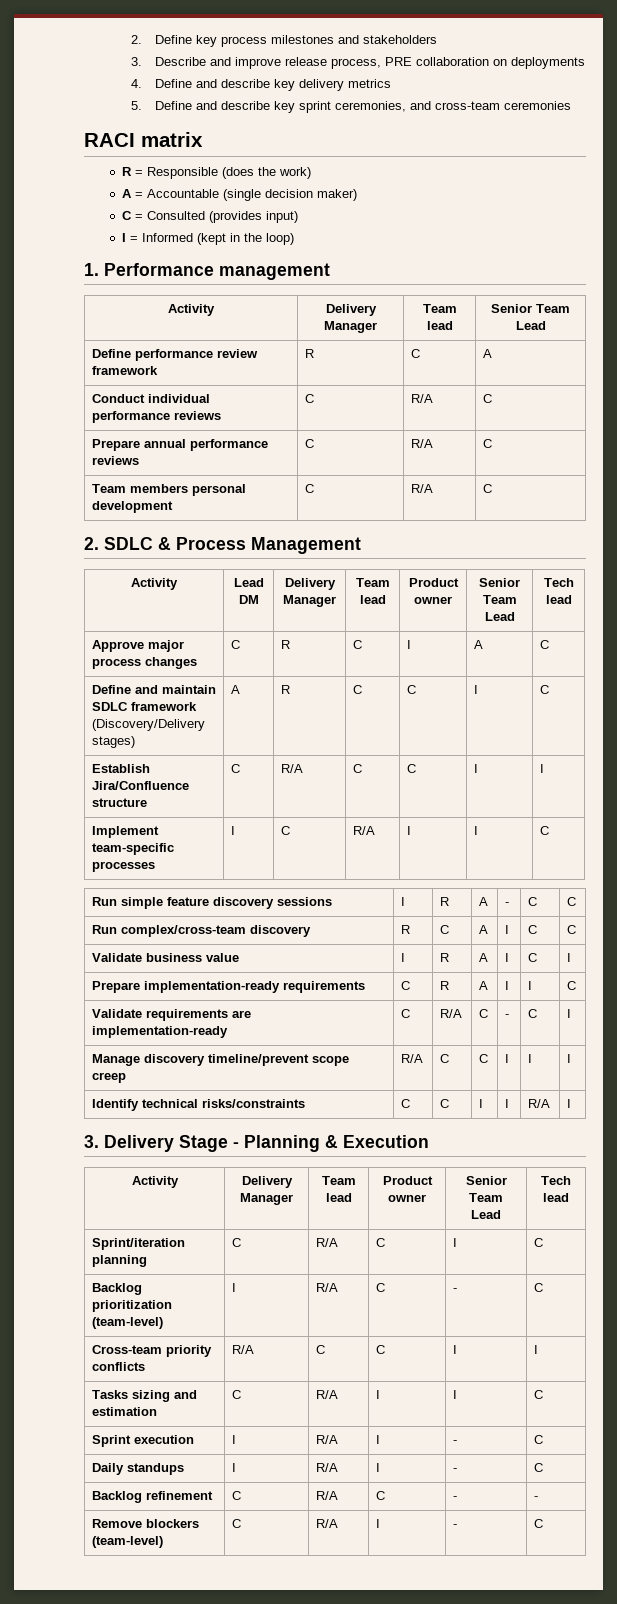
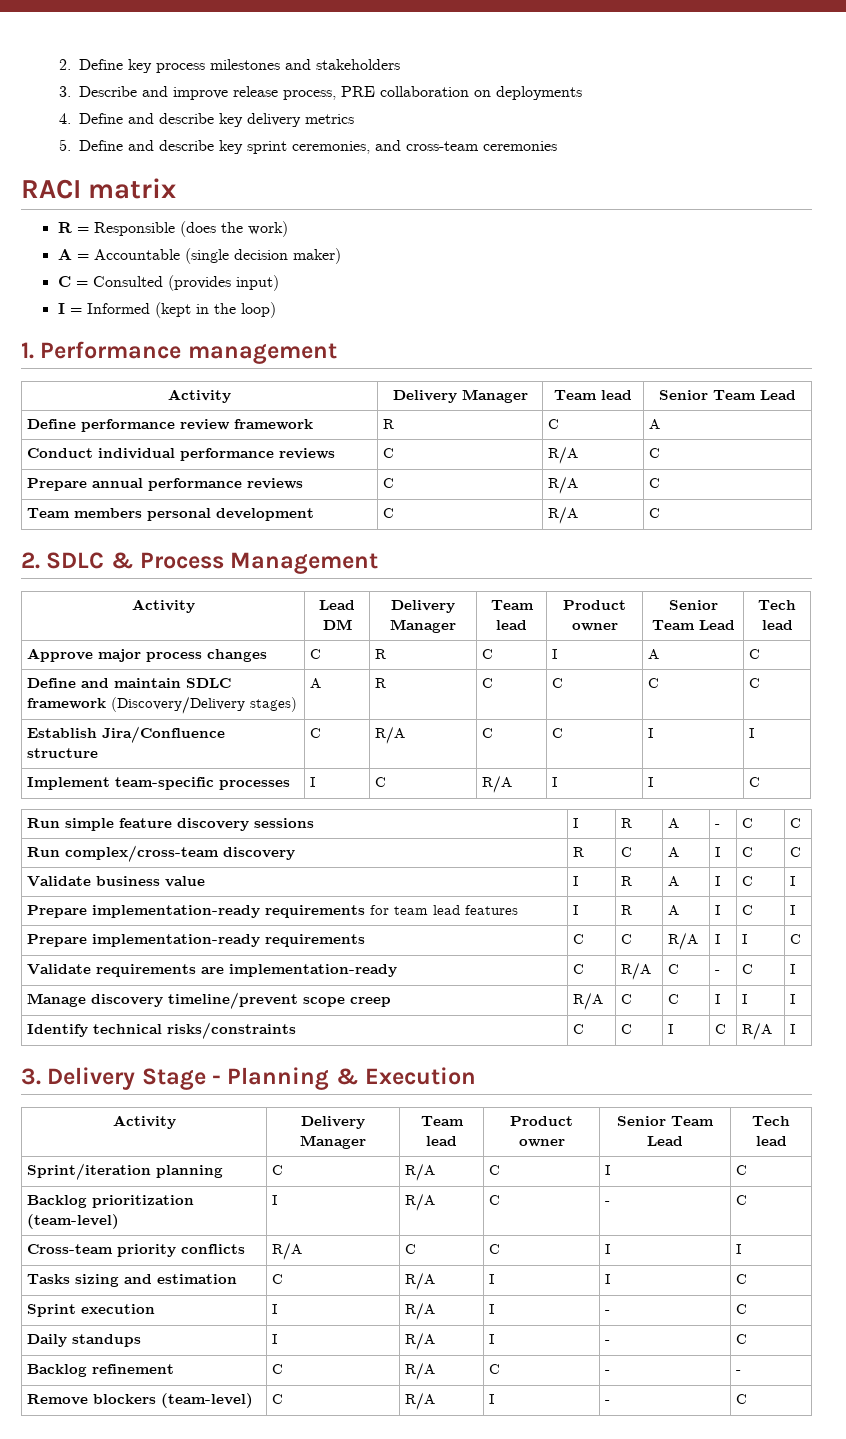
[473,685,478,694] I -> [648,678,660,688] C
[400,981,410,990] [439,981,449,990] [478,981,488,990] | C | R | A -> [370,905,519,915] [573,905,579,915] [621,905,633,915] [668,905,680,916] [715,905,721,915] [742,905,754,915] [790,905,796,915] [27,934,366,947] [573,934,585,944] [621,934,633,944] [668,932,699,950] for team lead features | I | R | A | I | C | I // Prepare implementation-ready requirements | C | C | R/A
[504,1099,509,1108] I -> [715,1024,727,1034] C

